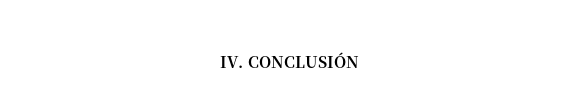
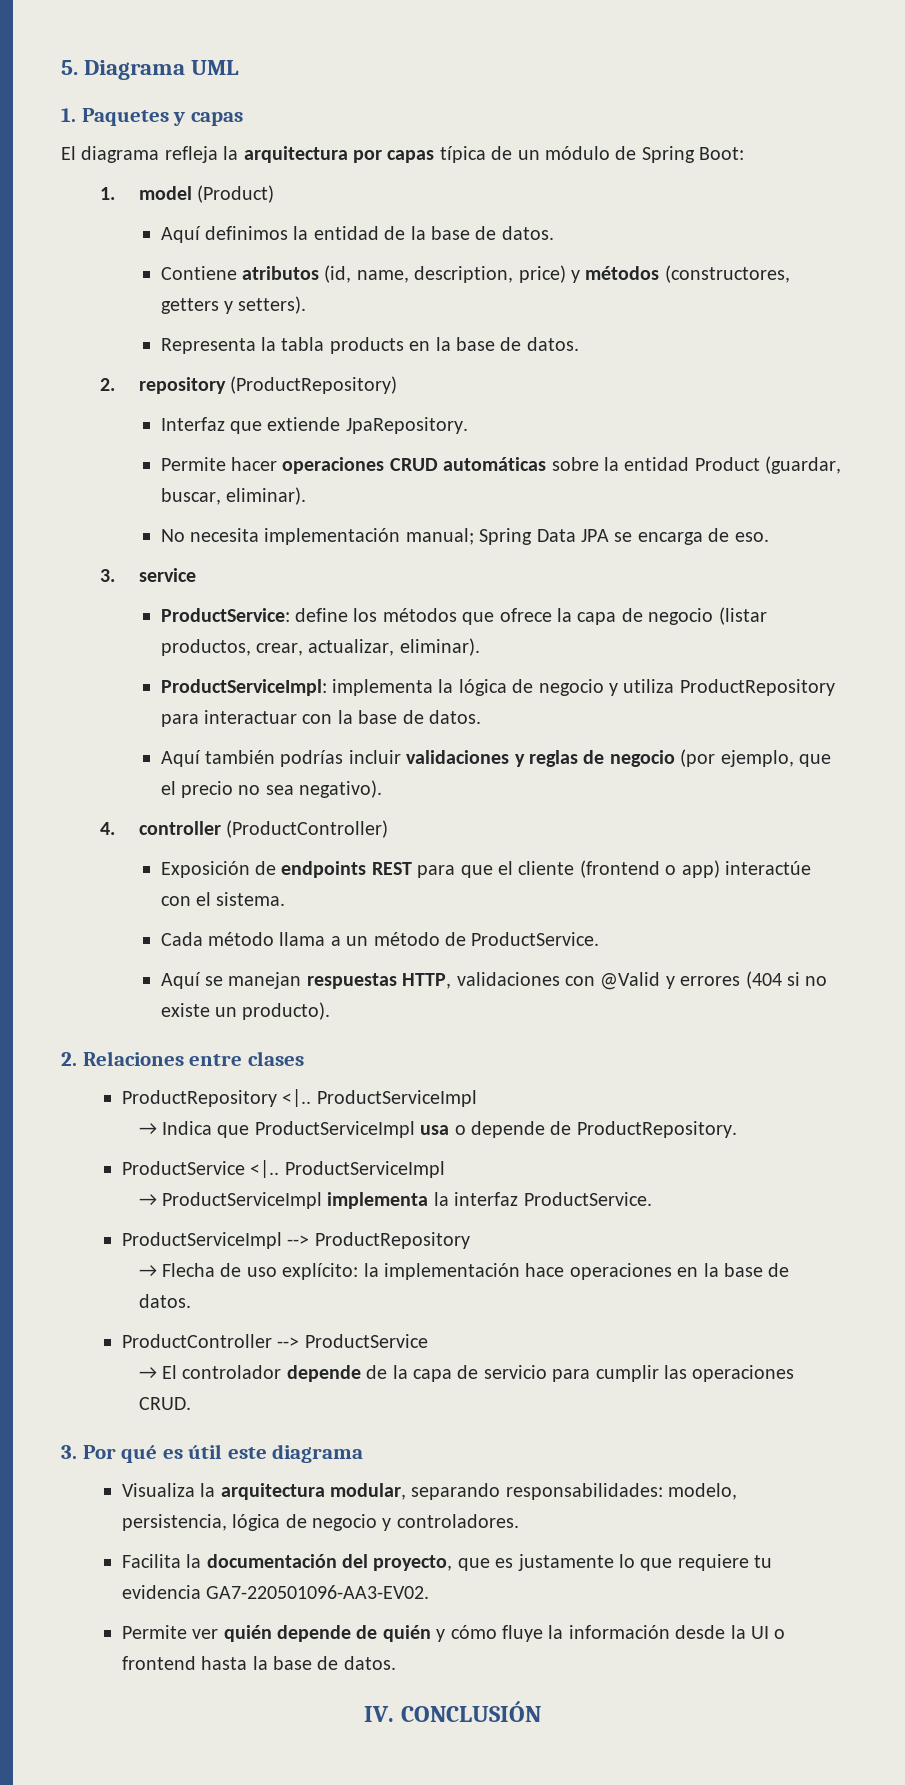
(220, 62) none -> [61,60,240,80] [61,108,243,126] [61,146,745,163] [99,185,274,203] [160,226,554,243] [160,265,790,283] [160,296,307,314] [160,337,579,354] [99,376,397,394] [160,417,468,434] [160,456,842,474] [160,487,306,505] [160,528,769,545] [99,568,196,582] [160,607,767,625] [160,638,480,656] [160,679,835,696] [160,710,481,727] [160,749,831,767] [160,780,383,798] [99,820,388,838] [160,860,811,878] [160,892,286,906] [160,932,600,946] [160,971,828,990] [160,1002,331,1020] [61,1051,304,1066] [121,1089,477,1107] [138,1121,737,1138] [121,1160,445,1178] [138,1192,652,1209] [121,1232,470,1249] [138,1263,790,1280] [138,1294,191,1308] [121,1334,428,1348] [138,1365,795,1382] [138,1397,191,1410] [61,1444,364,1463] [121,1483,738,1500] [121,1514,519,1531] [121,1554,773,1571] [121,1585,430,1599] [121,1625,786,1642] [121,1656,396,1670] 5. Diagrama UML // 1. Paquetes y capas // El diagrama refleja la arquitectura por capas típica de un módulo de Spring Boot: // 1. model (Product) // Aquí definimos la entidad de la base de datos. // Contiene atributos (id, name, description, price) y métodos (constructores, getters y setters). // Representa la tabla products en la base de datos. // 2. repository (ProductRepository) // Interfaz que extiende JpaRepository. // Permite hacer operaciones CRUD automáticas sobre la entidad Product (guardar, buscar, eliminar). // No necesita implementación manual; Spring Data JPA se encarga de eso. // 3. service // ProductService: define los métodos que ofrece la capa de negocio (listar productos, crear, actualizar, eliminar). // ProductServiceImpl: implementa la lógica de negocio y utiliza ProductRepository para interactuar con la base de datos. // Aquí también podrías incluir validaciones y reglas de negocio (por ejemplo, que el precio no sea negativo). // 4. controller (ProductController) // Exposición de endpoints REST para que el cliente (frontend o app) interactúe con el sistema. // Cada método llama a un método de ProductService. // Aquí se manejan respuestas HTTP, validaciones con @Valid y errores (404 si no existe un producto). // 2. Relaciones entre clases // ProductRepository <|.. ProductServiceImpl // → Indica que ProductServiceImpl usa o depende de ProductRepository. // ProductService <|.. ProductServiceImpl // → ProductServiceImpl implementa la interfaz ProductService. // ProductServiceImpl --> ProductRepository // → Flecha de uso explícito: la implementación hace operaciones en la base de datos. // ProductController --> ProductService // → El controlador depende de la capa de servicio para cumplir las operaciones CRUD. // 3. Por qué es útil este diagrama // Visualiza la arquitectura modular, separando responsabilidades: modelo, persistencia, lógica de negocio y controladores. // Facilita la documentación del proyecto, que es justamente lo que requiere tu evidencia GA7-220501096-AA3-EV02. // Permite ver quién depende de quién y cómo fluye la información desde la UI o frontend hasta la base de datos. //

